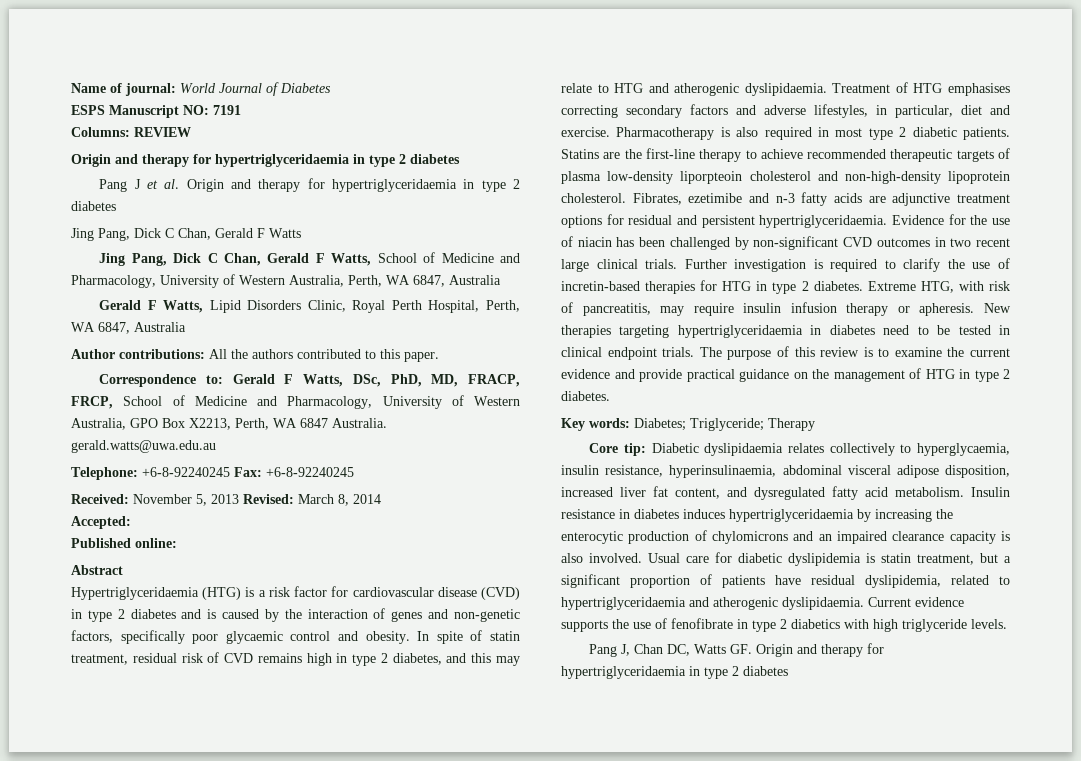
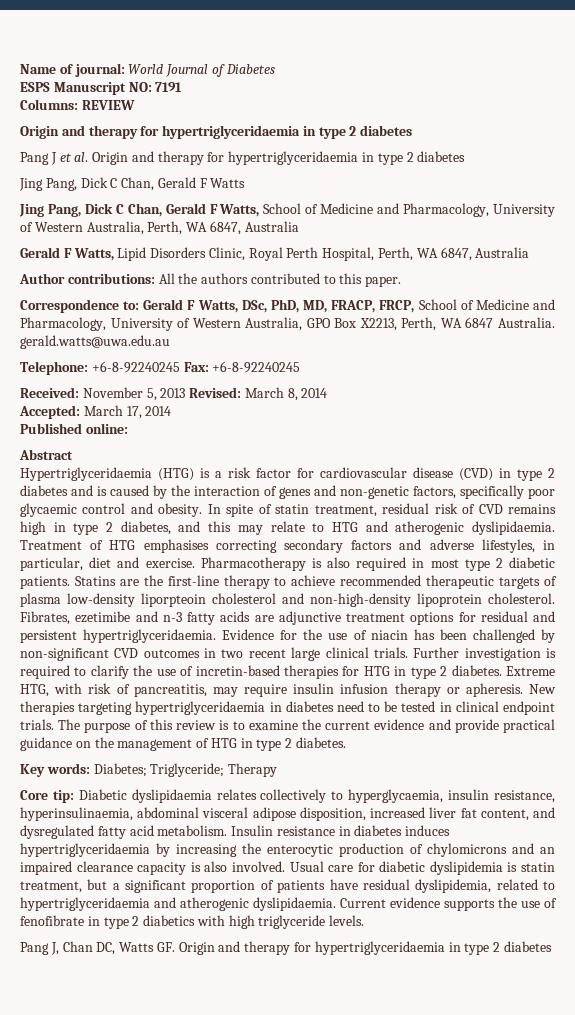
(131, 522) none -> [83,405,172,419] March 17, 2014

